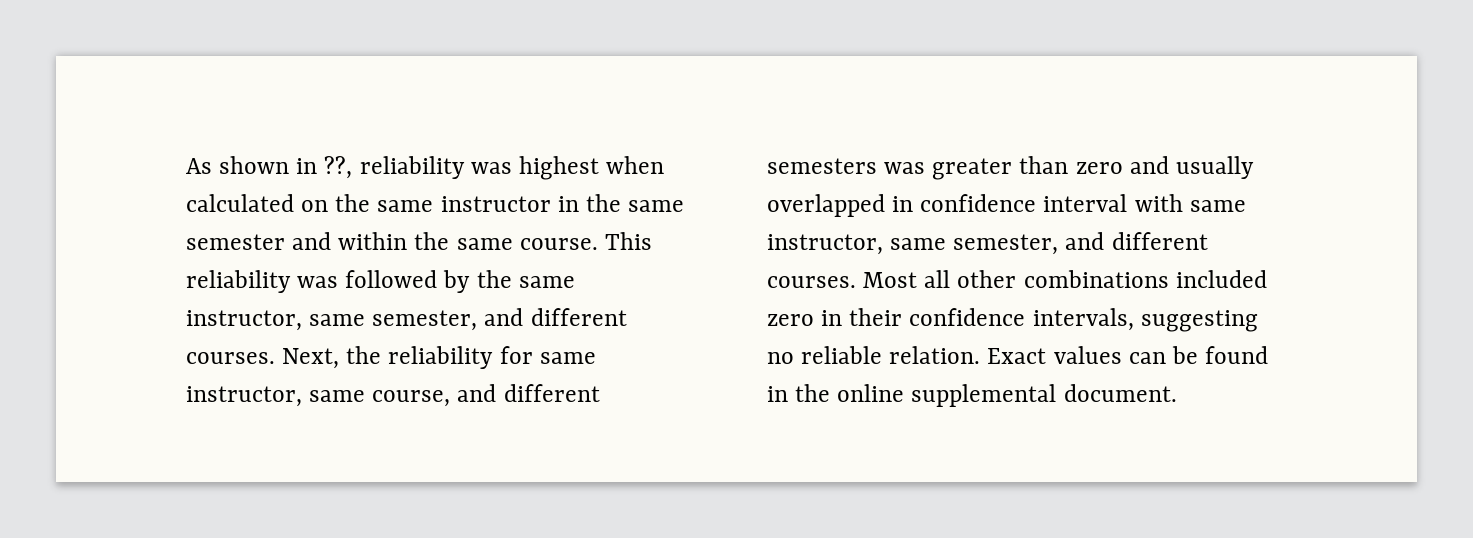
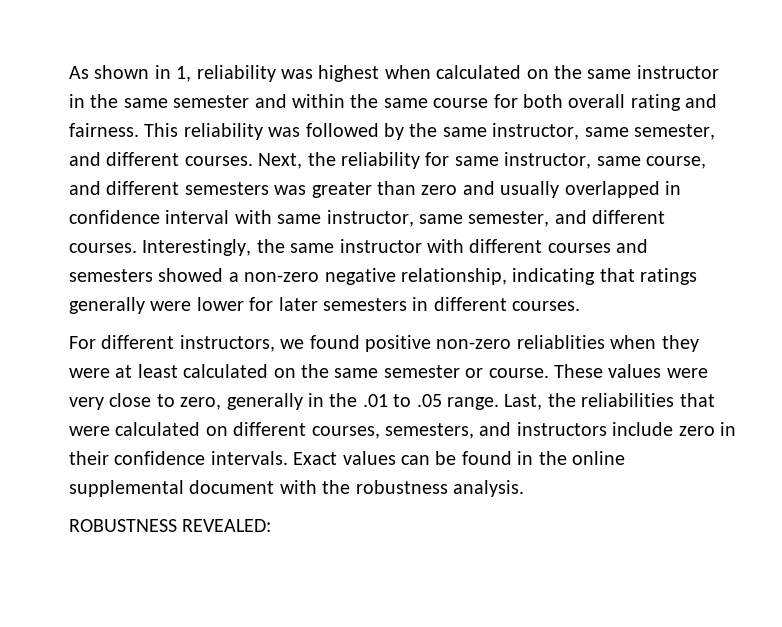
[324,156,353,179] ??, -> [176,66,192,82] 1,
[519,238,598,250] course. -> [433,94,718,111] [69,123,139,137] course for both overall rating and fairness.
[863,270,1267,288] [767,308,1258,332] [767,346,981,364] Most all other combinations included zero in their confidence intervals, suggesting no reliable relation. -> [142,239,649,256] [69,268,698,285] [69,297,581,314] [69,335,699,352] [69,364,708,378] [69,393,715,410] [69,422,736,439] [69,451,288,465] Interestingly, the same instructor with different courses and semesters showed a non-zero negative relationship, indicating that ratings generally were lower for later semesters in different courses. // For different instructors, we found positive non-zero reliablities when they were at least calculated on the same semester or course. These values were very close to zero, generally in the .01 to .05 range. Last, the reliabilities that were calculated on different courses, semesters, and instructors include zero in their confidence intervals.
[1063,384,1177,402] document. -> [189,480,524,497] [69,519,272,532] document with the robustness analysis. // ROBUSTNESS REVEALED:

